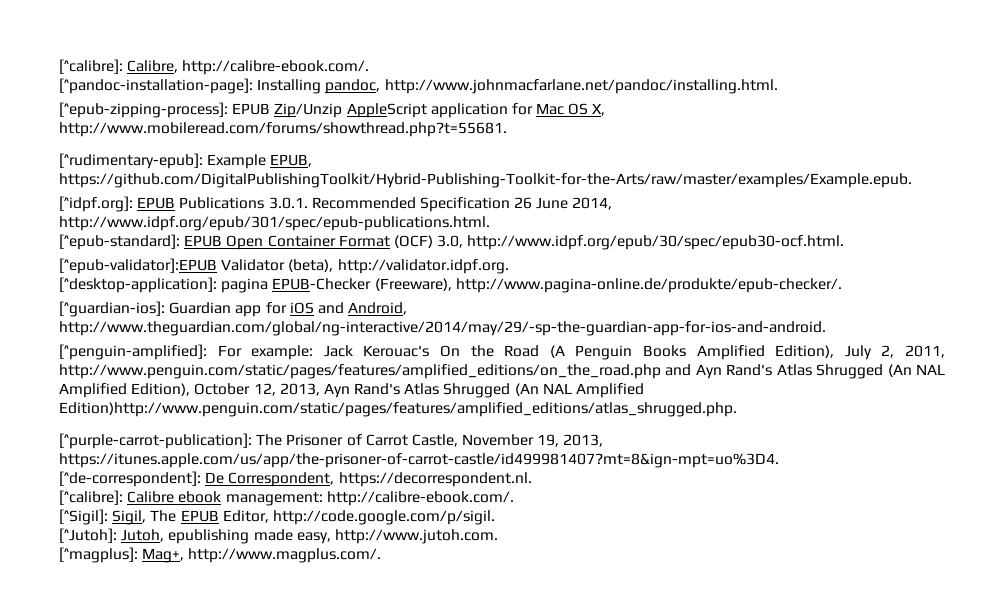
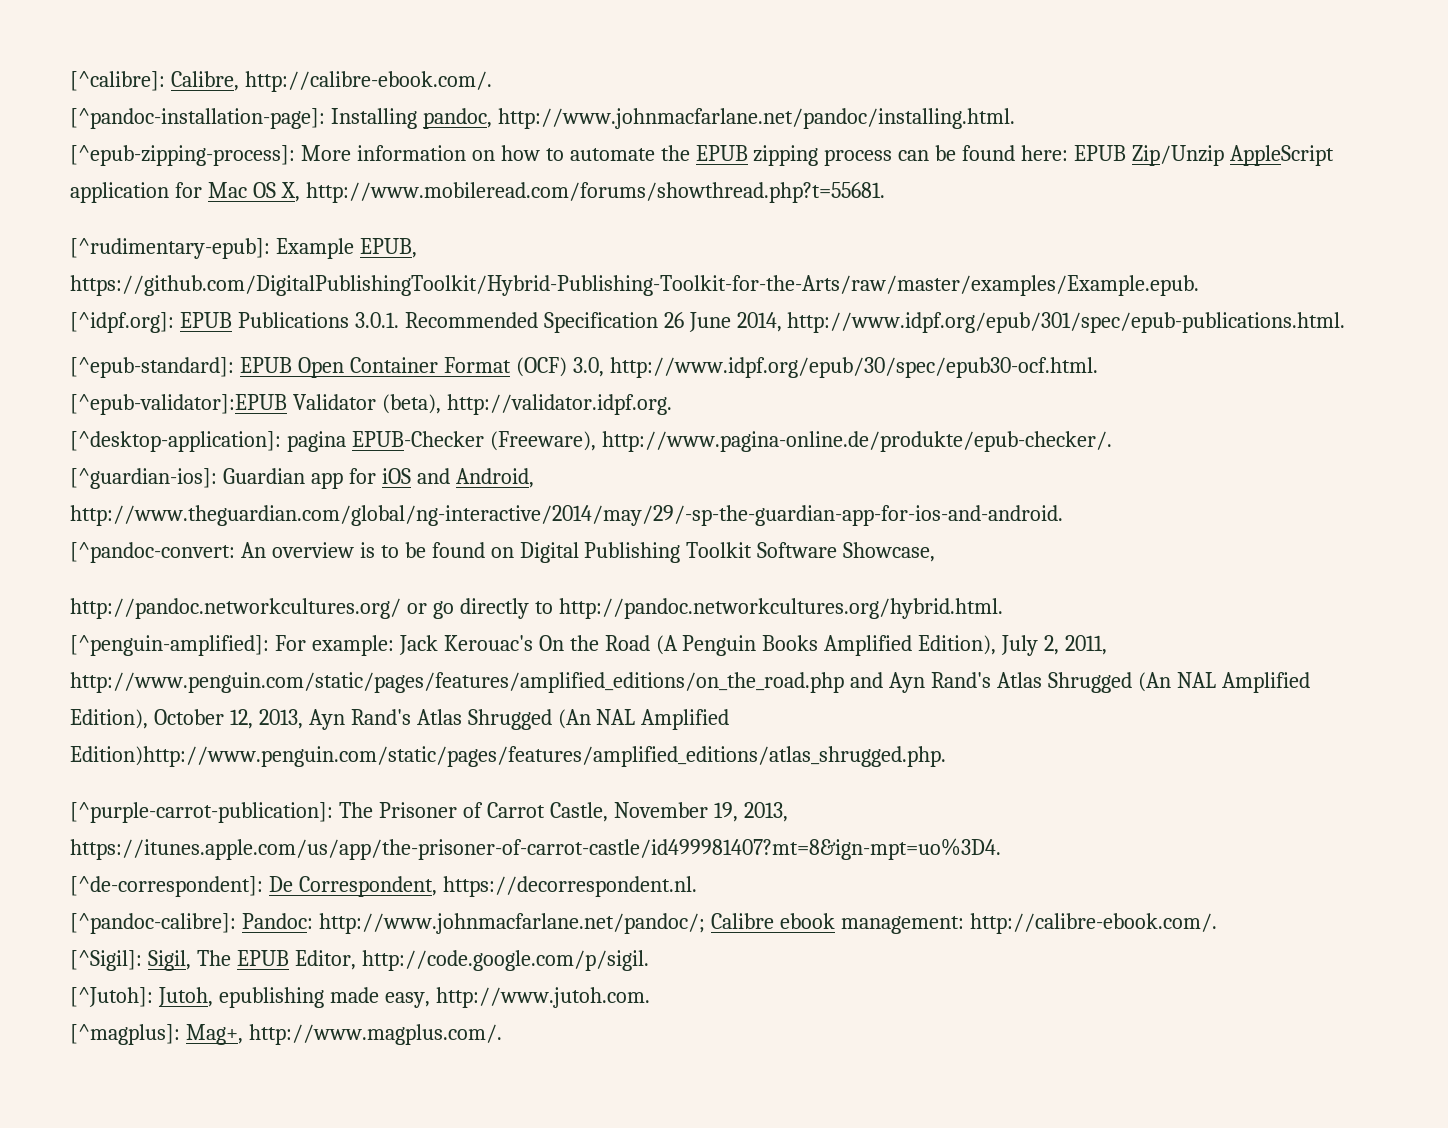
(228, 110) none -> [300,145,1069,166] More information on how to automate the EPUB zipping process can be found here:
(826, 328) none -> [70,542,936,563] [70,598,1003,619] // [^pandoc-convert: An overview is to be found on Digital Publishing Toolkit Software Showcase, // http://pandoc.networkcultures.org/ or go directly to http://pandoc.networkcultures.org/hybrid.html.
[59,490,123,505] [^calibre]: -> [70,913,705,934] [^pandoc-calibre]: Pandoc: http://www.johnmacfarlane.net/pandoc/;

